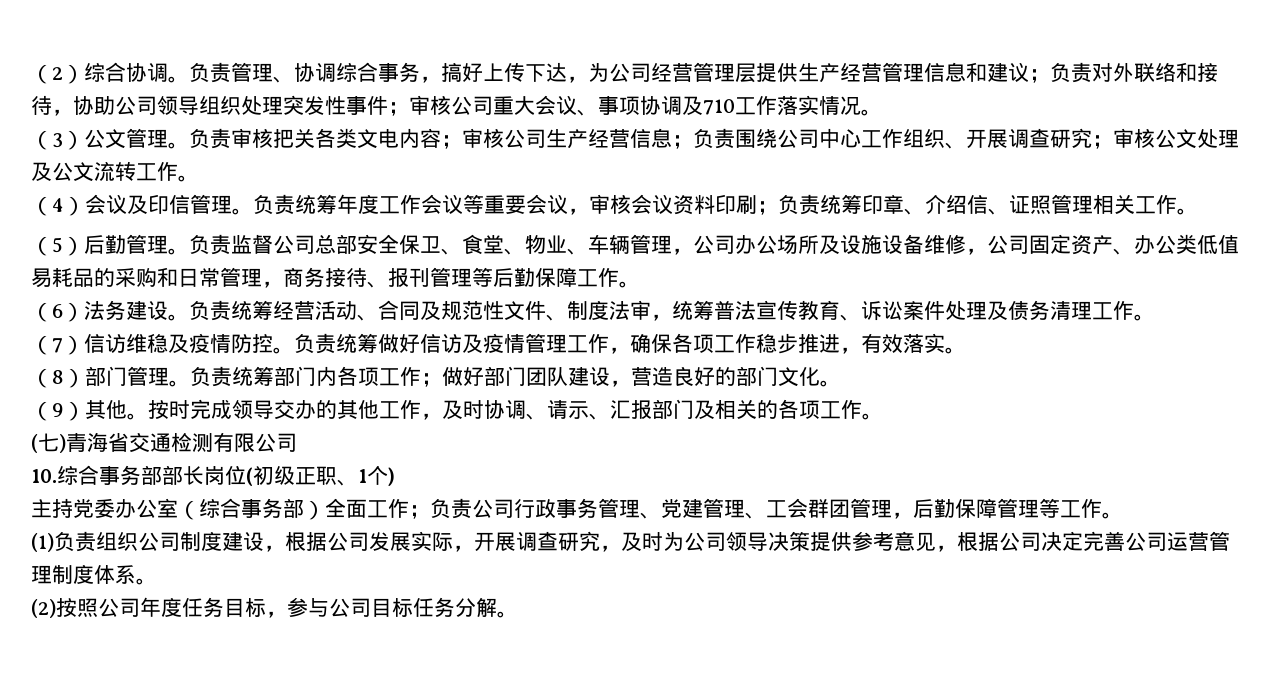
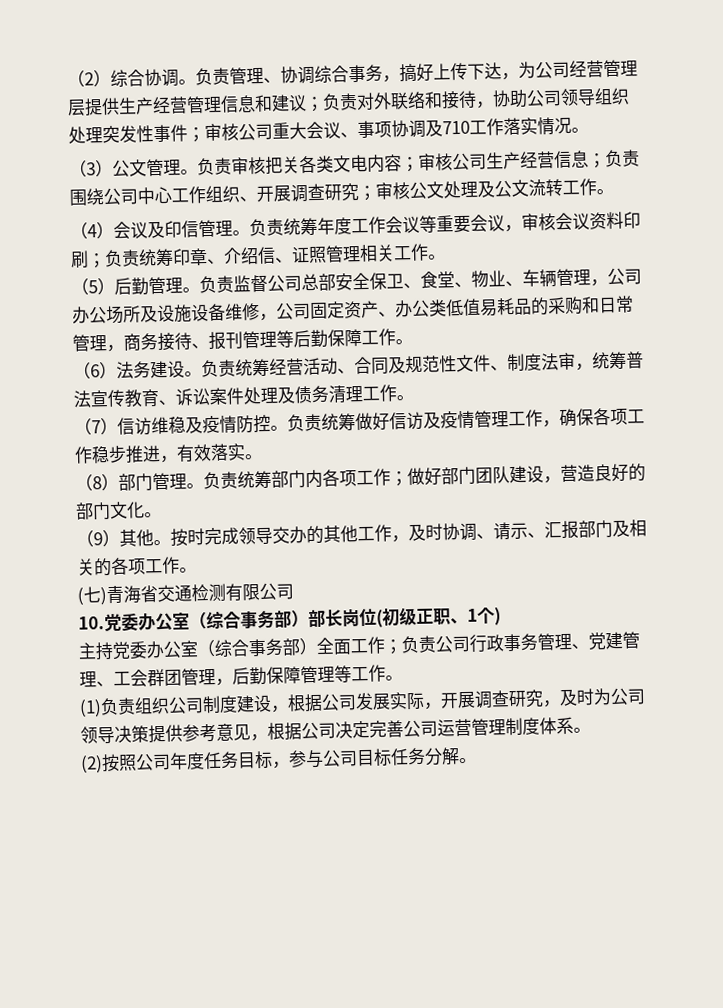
[57,465,162,485] 综合事务部 -> [104,610,309,633] 党委办公室（综合事务部）

